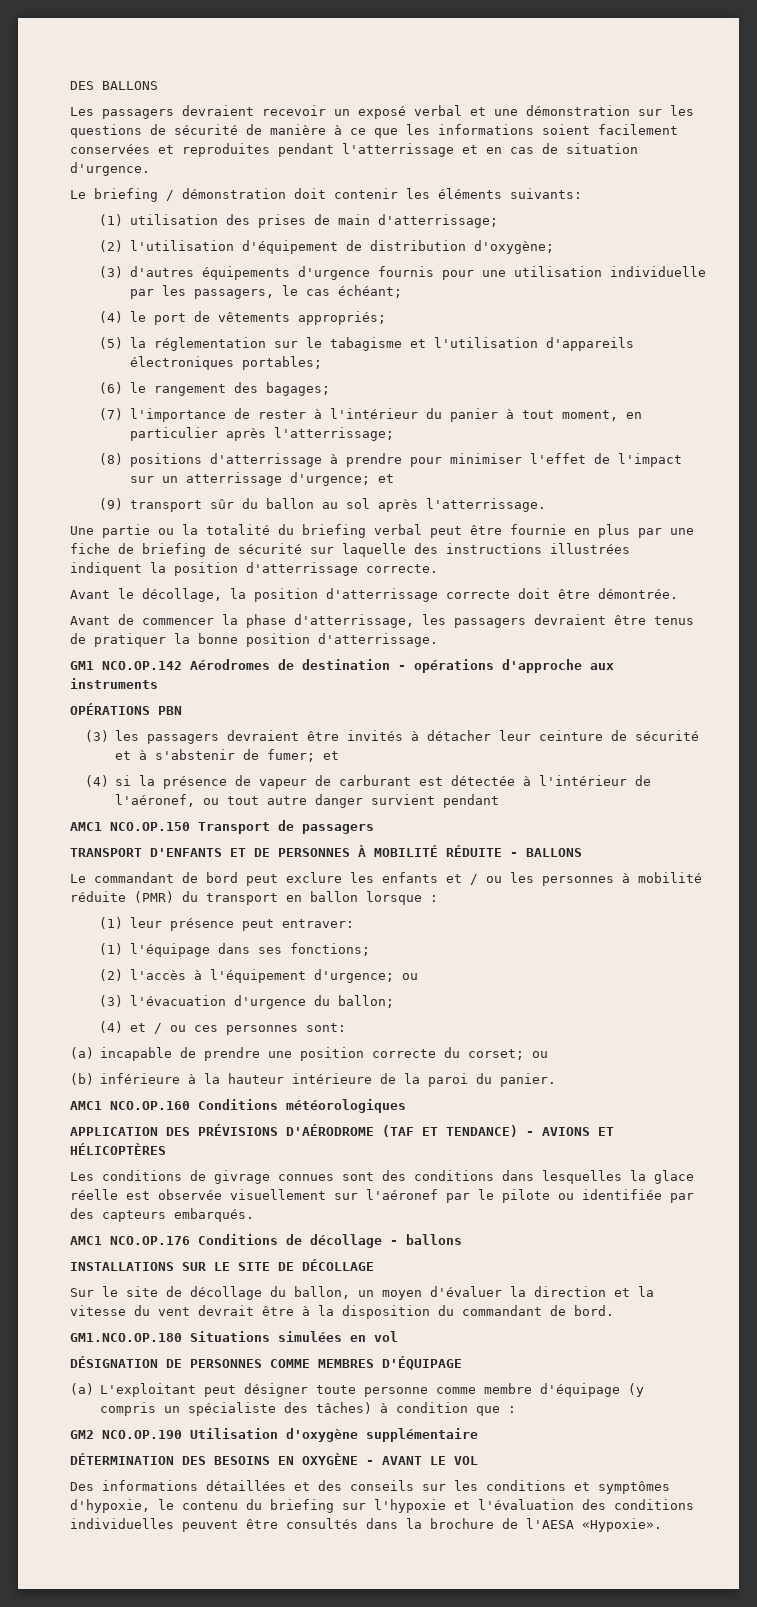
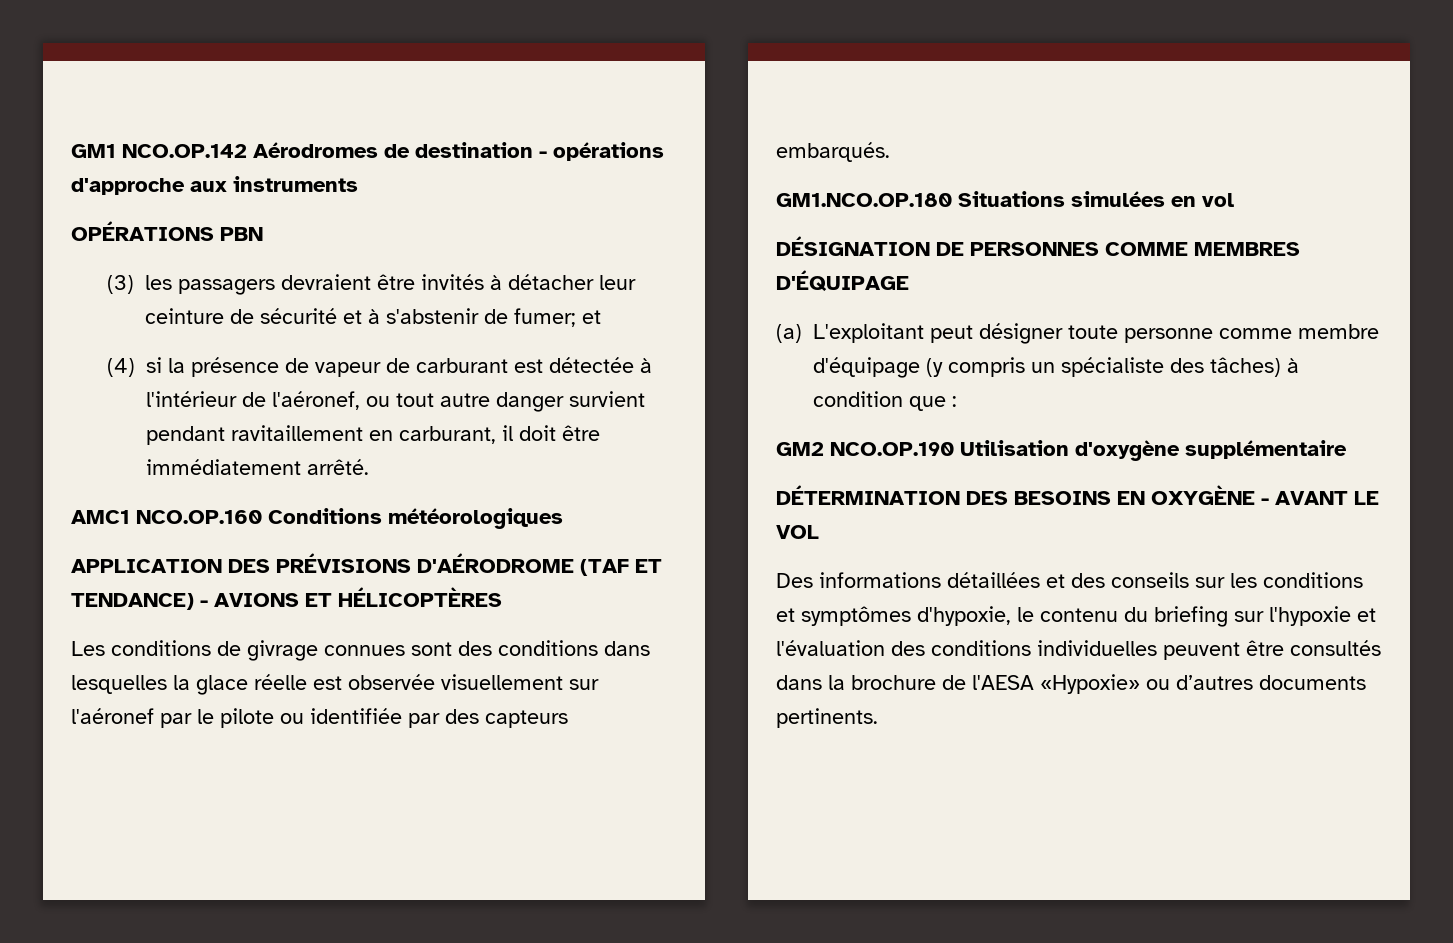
[70,81,158,90] [70,105,694,119] [70,124,678,138] [70,143,638,157] [70,162,150,176] [70,188,582,202] [99,214,498,228] [99,240,554,254] [99,266,706,280] [129,285,402,299] [99,311,386,325] [99,337,634,351] [129,356,322,370] [99,382,330,396] [99,408,642,422] [129,427,394,441] [99,453,682,467] [129,472,394,486] [99,498,546,512] [70,524,694,538] [70,543,630,557] [70,562,438,576] [70,588,678,602] [70,614,694,628] [70,633,438,647] DES BALLONS // Les passagers devraient recevoir un exposé verbal et une démonstration sur les questions de sécurité de manière à ce que les informations soient facilement conservées et reproduites pendant l'atterrissage et en cas de situation d'urgence. // Le briefing / démonstration doit contenir les éléments suivants: // (1) utilisation des prises de main d'atterrissage; // (2) l'utilisation d'équipement de distribution d'oxygène; // (3) d'autres équipements d'urgence fournis pour une utilisation individuelle par les passagers, le cas échéant; // (4) le port de vêtements appropriés; // (5) la réglementation sur le tabagisme et l'utilisation d'appareils électroniques portables; // (6) le rangement des bagages; // (7) l'importance de rester à l'intérieur du panier à tout moment, en particulier après l'atterrissage; // (8) positions d'atterrissage à prendre pour minimiser l'effet de l'impact sur un atterrissage d'urgence; et // (9) transport sûr du ballon au sol après l'atterrissage. // Une partie ou la totalité du briefing verbal peut être fournie en plus par une fiche de briefing de sécurité sur laquelle des instructions illustrées indiquent la position d'atterrissage correcte. // Avant le décollage, la position d'atterrissage correcte doit être démontrée. // Avant de commencer la phase d'atterrissage, les passagers devraient être tenus de pratiquer la bonne position d'atterrissage. // -> (71, 151) none
[70,820,374,834] [70,845,582,857] [70,872,702,886] [70,891,438,905] [99,917,354,931] [99,943,370,957] [99,969,418,983] [99,995,394,1009] [99,1021,346,1035] [70,1047,549,1061] [70,1073,557,1087] // AMC1 NCO.OP.150 Transport de passagers // TRANSPORT D'ENFANTS ET DE PERSONNES À MOBILITÉ RÉDUITE - BALLONS // Le commandant de bord peut exclure les enfants et / ou les personnes à mobilité réduite (PMR) du transport en ballon lorsque : // (1) leur présence peut entraver: // (1) l'équipage dans ses fonctions; // (2) l'accès à l'équipement d'urgence; ou // (3) l'évacuation d'urgence du ballon; // (4) et / ou ces personnes sont: // (a) incapable de prendre une position correcte du corset; ou // (b) inférieure à la hauteur intérieure de la paroi du panier. -> [230,425,600,444] [145,459,369,475] ravitaillement en carburant, il doit être immédiatement arrêté.
[70,1234,462,1248] [70,1259,374,1271] [70,1286,654,1300] [70,1305,614,1319] // AMC1 NCO.OP.176 Conditions de décollage - ballons // INSTALLATIONS SUR LE SITE DE DÉCOLLAGE // Sur le site de décollage du ballon, un moyen d'évaluer la direction et la vitesse du vent devrait être à la disposition du commandant de bord. -> (890, 152) none
[582,1518,662,1532] «Hypoxie». -> [1040,674,1366,694] [776,708,878,728] «Hypoxie» ou d’autres documents pertinents.

